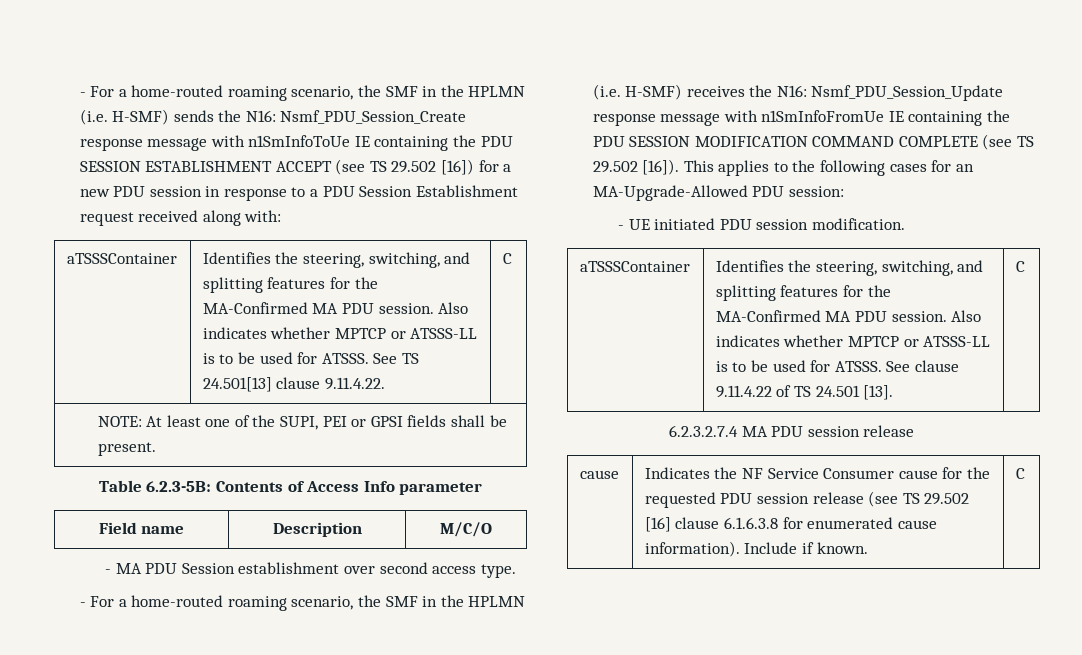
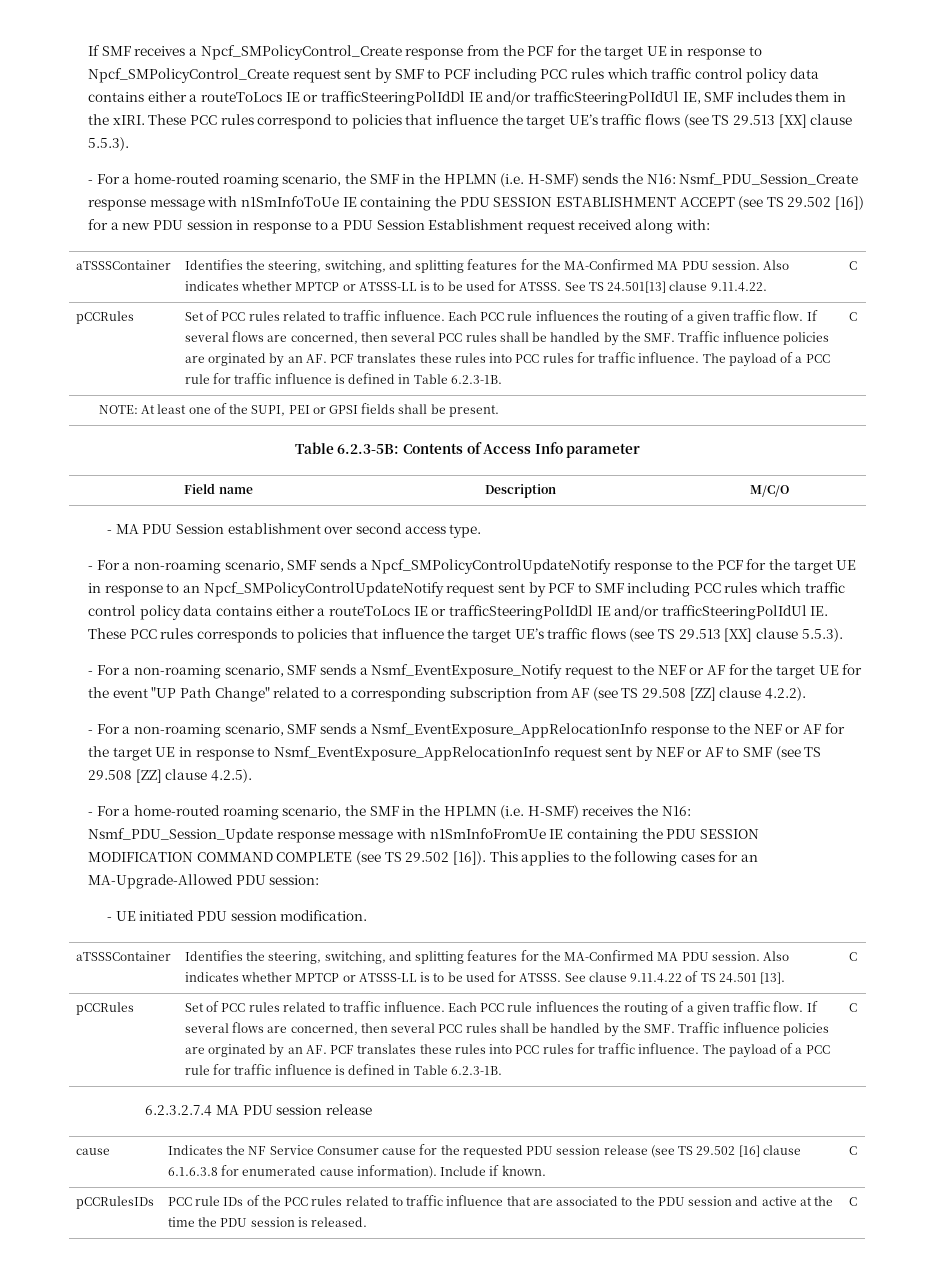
(79, 94) none -> [88,45,762,60] [88,68,820,83] [88,91,847,106] [88,114,853,129] [88,137,130,151] If SMF receives a Npcf_SMPolicyControl_Create response from the PCF for the target UE in response to Npcf_SMPolicyControl_Create request sent by SMF to PCF including PCC rules which traffic control policy data contains either a routeToLocs IE or trafficSteeringPolIdDl IE and/or trafficSteeringPolIdUl IE, SMF includes them in the xIRI. These PCC rules correspond to policies that influence the target UE’s traffic flows (see TS 29.513 [XX] clause 5.5.3). //
(512, 258) none -> [75,311,134,324] [184,310,818,324] [184,331,829,346] [184,352,830,367] [184,373,502,384] [848,312,857,321] // pCCRules | Set of PCC rules related to traffic influence. Each PCC rule influences the routing of a given traffic flow. If several flows are concerned, then several PCC rules shall be handled by the SMF. Traffic influence policies are orginated by an AF. PCF translates these rules into PCC rules for traffic influence. The payload of a PCC rule for traffic influence is defined in Table 6.2.3-1B. | C
(516, 571) none -> [88,559,857,574] [88,582,845,597] [88,605,829,620] [88,628,843,643] [88,664,863,679] [88,687,807,702] [88,723,845,738] [88,746,822,761] [88,769,252,783] // - For a non-roaming scenario, SMF sends a Npcf_SMPolicyControlUpdateNotify response to the PCF for the target UE in response to an Npcf_SMPolicyControlUpdateNotify request sent by PCF to SMF including PCC rules which traffic control policy data contains either a routeToLocs IE or trafficSteeringPolIdDl IE and/or trafficSteeringPolIdUl IE. These PCC rules corresponds to policies that influence the target UE’s traffic flows (see TS 29.513 [XX] clause 5.5.3). // - For a non-roaming scenario, SMF sends a Nsmf_EventExposure_Notify request to the NEF or AF for the target UE for the event "UP Path Change" related to a corresponding subscription from AF (see TS 29.508 [ZZ] clause 4.2.2). // - For a non-roaming scenario, SMF sends a Nsmf_EventExposure_AppRelocationInfo response to the NEF or AF for the target UE in response to Nsmf_EventExposure_AppRelocationInfo request sent by NEF or AF to SMF (see TS 29.508 [ZZ] clause 4.2.5).
(1025, 266) none -> [75,1002,134,1015] [184,1001,818,1015] [184,1022,829,1037] [184,1043,830,1058] [184,1064,502,1075] [848,1003,857,1012] // pCCRules | Set of PCC rules related to traffic influence. Each PCC rule influences the routing of a given traffic flow. If several flows are concerned, then several PCC rules shall be handled by the SMF. Traffic influence policies are orginated by an AF. PCF translates these rules into PCC rules for traffic influence. The payload of a PCC rule for traffic influence is defined in Table 6.2.3-1B. | C
(1025, 473) none -> [75,1196,154,1209] [167,1195,834,1206] [167,1217,368,1227] [848,1197,857,1206] // pCCRulesIDs | PCC rule IDs of the PCC rules related to traffic influence that are associated to the PDU session and active at the time the PDU session is released. | C

